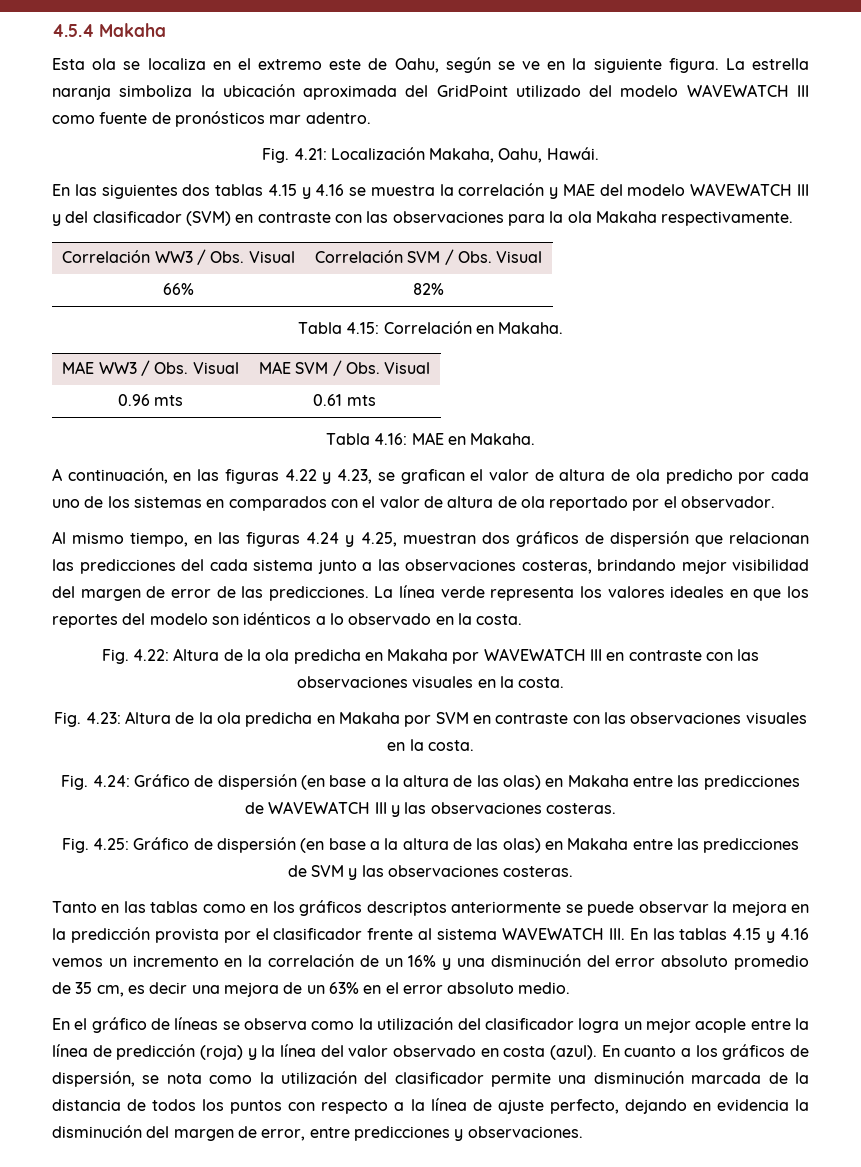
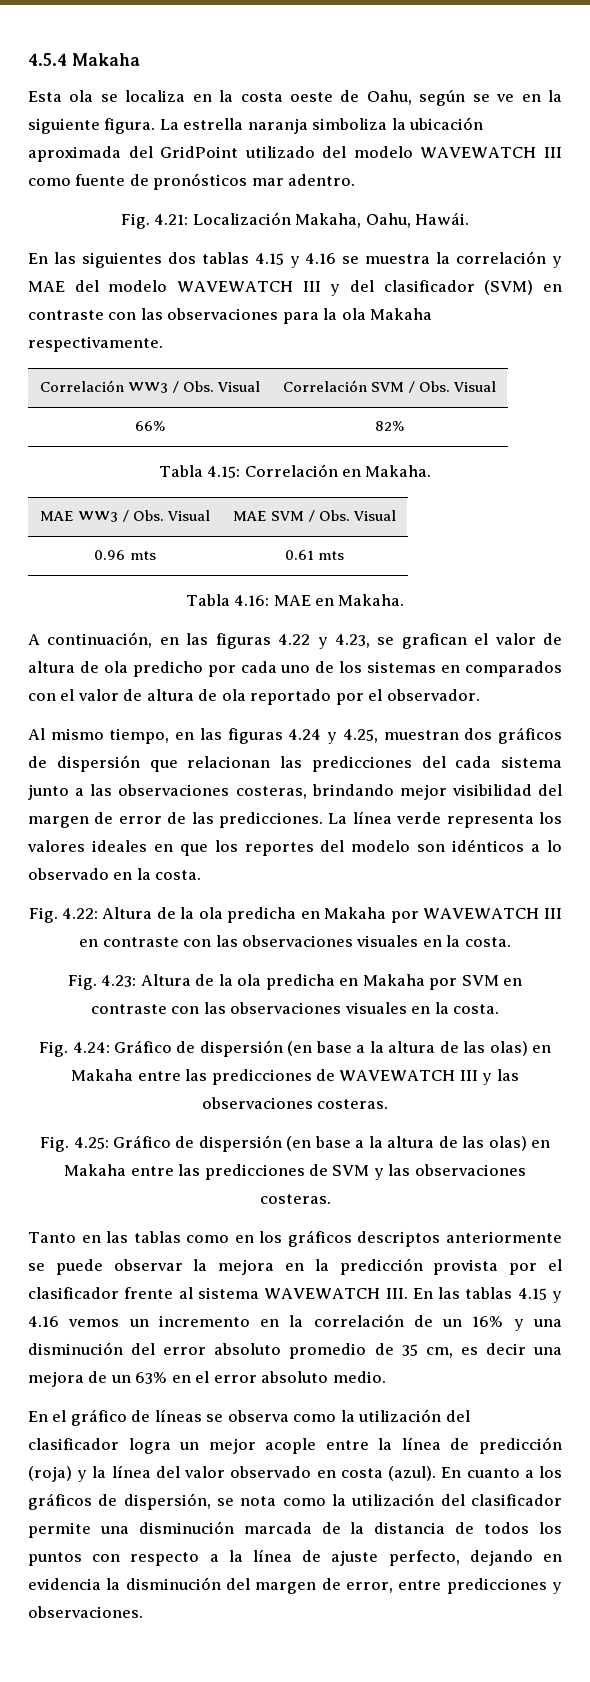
[237,58,362,70] el extremo este -> [219,90,333,102] la costa oeste

